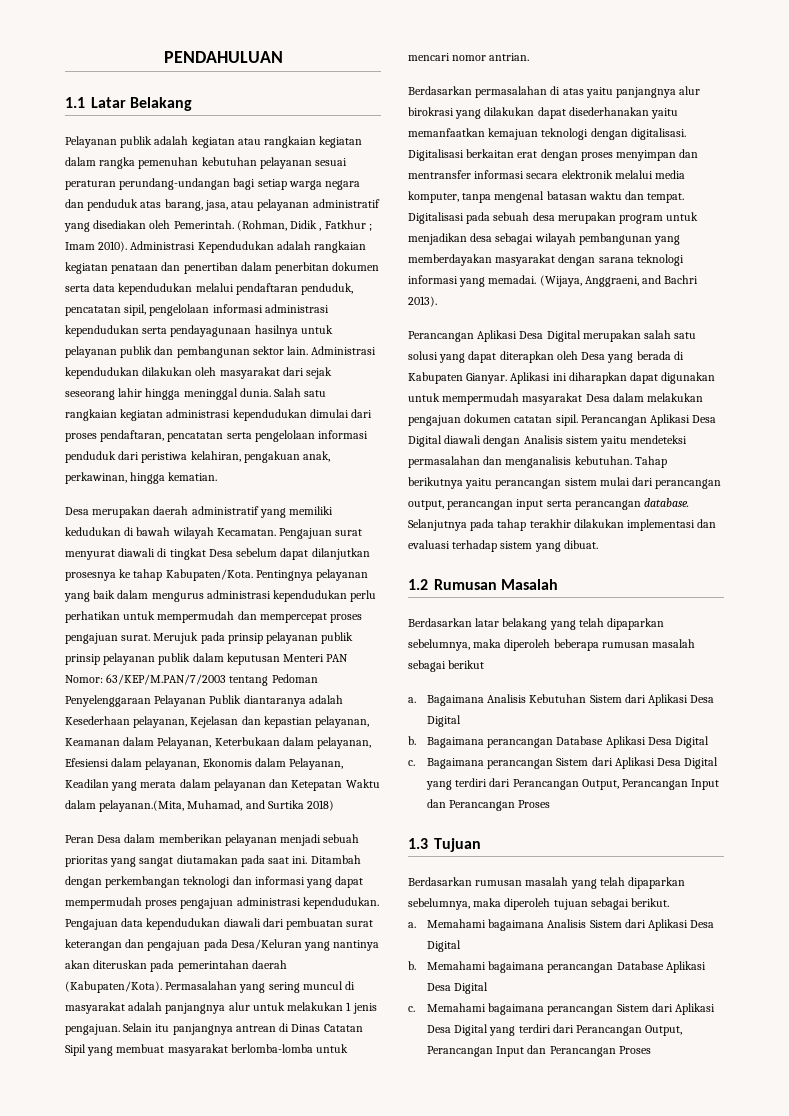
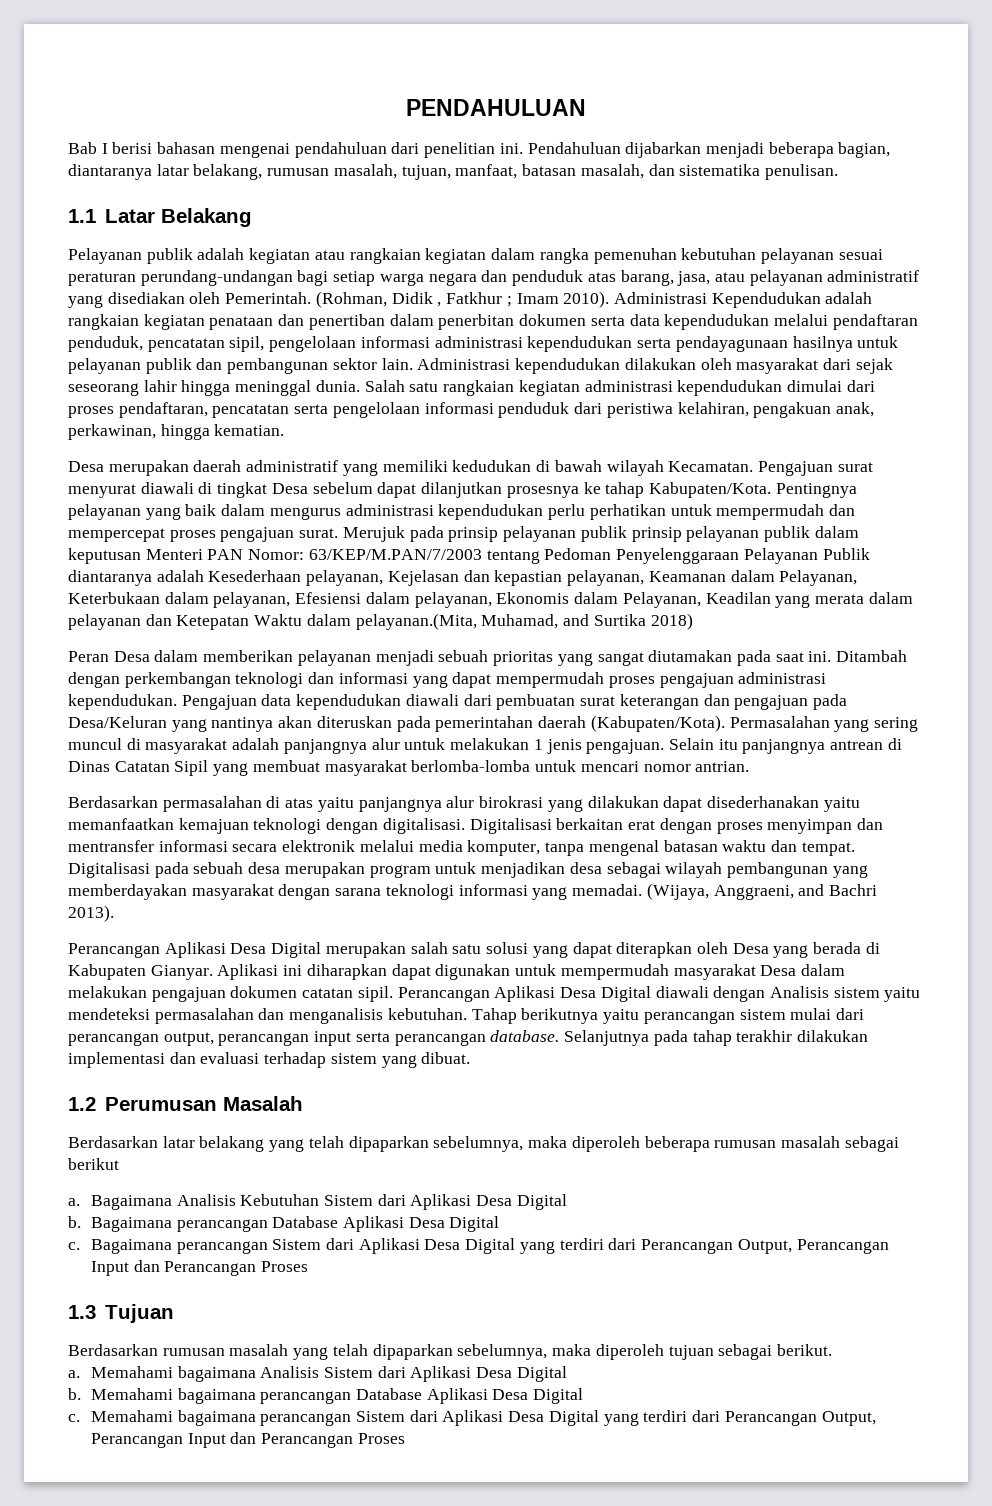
(283, 57) none -> [68,142,891,158] [68,164,838,180] // Bab I berisi bahasan mengenai pendahuluan dari penelitian ini. Pendahuluan dijabarkan menjadi beberapa bagian, diantaranya latar belakang, rumusan masalah, tujuan, manfaat, batasan masalah, dan sistematika penulisan.
[434,579,497,590] Rumusan -> [104,1097,217,1111] Perumusan

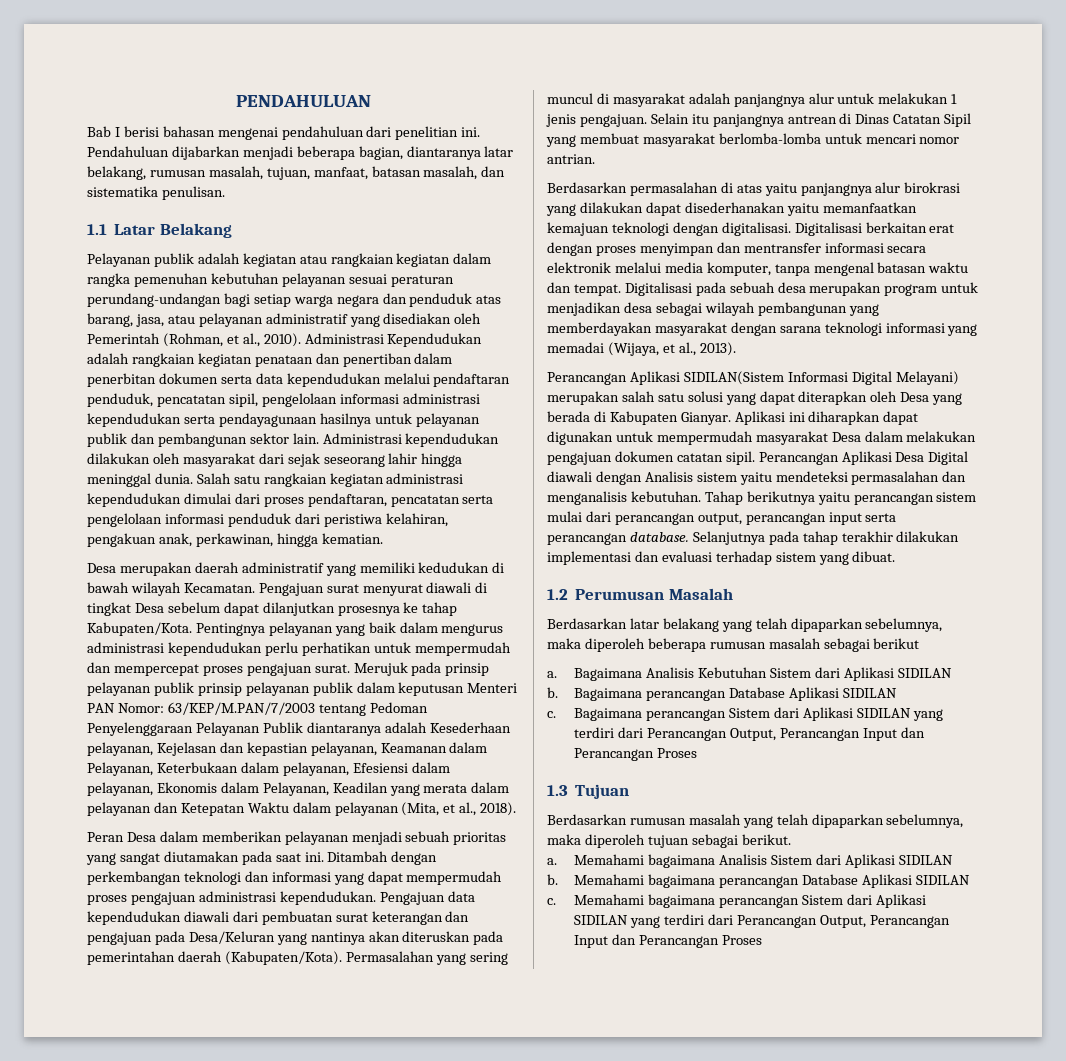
[225,291,559,308] Pemerintah. (Rohman, Didik , Fatkhur ; Imam -> [87,333,260,347] Pemerintah (Rohman, et al.,
[355,613,693,630] pelayanan.(Mita, Muhamad, and Surtika 2018) -> [334,802,517,816] pelayanan (Mita, et al., 2018).
[572,883,877,900] memadai. (Wijaya, Anggraeni, and Bachri -> [547,342,696,356] memadai (Wijaya, et al.,
[230,942,322,958] Desa Digital -> [683,371,959,385] SIDILAN(Sistem Informasi Digital Melayani)
[476,1194,567,1210] Desa Digital -> [897,668,952,678] SIDILAN
[408,1216,500,1232] Desa Digital -> [842,688,897,698] SIDILAN
[424,1238,516,1254] Desa Digital -> [856,708,911,718] SIDILAN
[476,1366,567,1382] Desa Digital -> [898,855,953,865] SIDILAN
[492,1388,584,1404] Desa Digital -> [915,875,970,885] SIDILAN
[508,1410,599,1426] Desa Digital -> [574,915,629,925] SIDILAN

